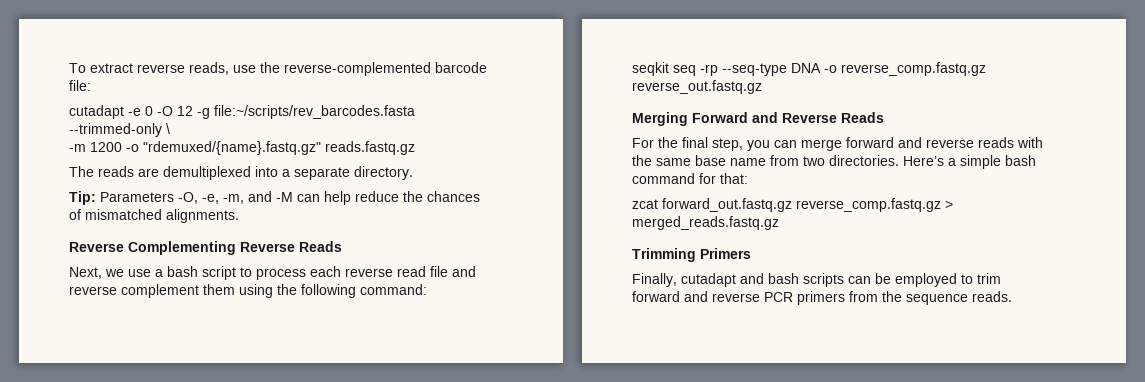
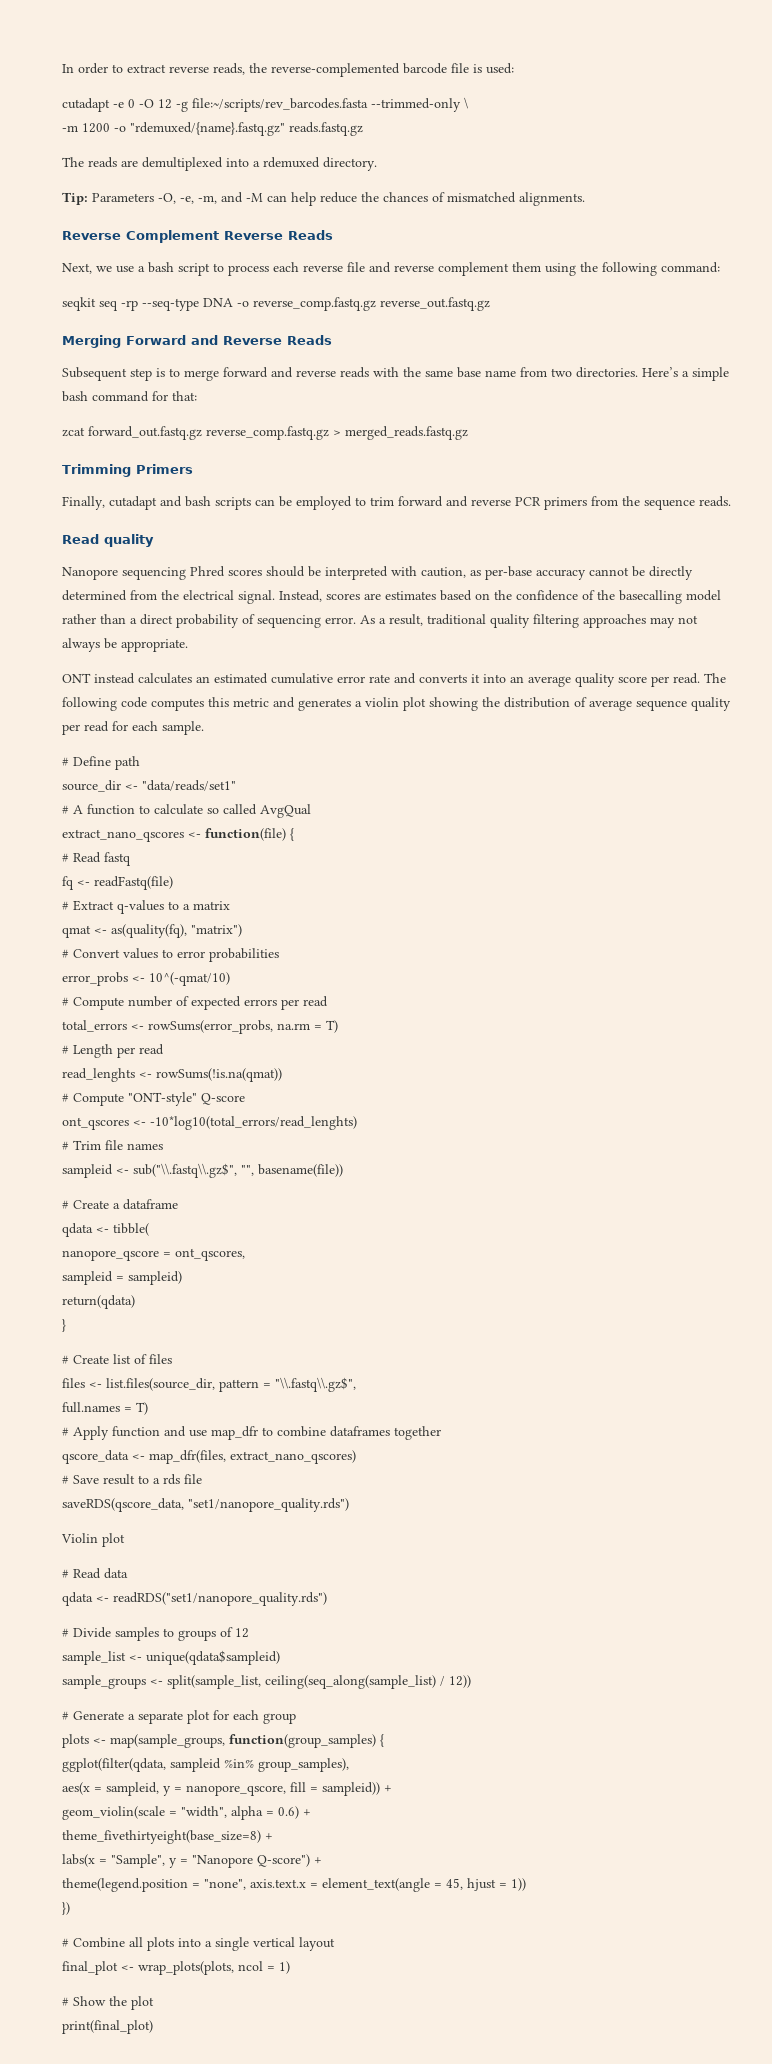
[69,63,86,73] To -> [62,63,123,74] In order to
[233,65,256,73] use -> (245, 69) none
[69,80,91,91] file: -> [451,63,514,74] file is used:
[294,167,350,180] separate -> [263,157,320,168] rdemuxed
[128,241,236,255] Complementing -> [126,230,219,243] Complement
[397,266,426,277] read -> (343, 268) none
[632,137,797,151] For the final step, you can -> [62,367,180,381] Subsequent step is to
(1012, 296) none -> [62,534,154,547] [62,566,693,580] [62,590,721,604] [62,614,698,628] [62,638,188,652] [62,673,726,687] [62,697,731,711] [62,721,204,735] [62,756,140,770] [62,780,236,792] [62,804,311,818] [62,828,294,842] [62,852,131,866] [62,876,173,890] [62,900,230,914] [62,924,242,938] [62,948,279,962] [62,972,230,986] [62,996,328,1010] [62,1020,338,1034] [62,1044,164,1058] [62,1068,282,1082] [62,1092,245,1106] [62,1116,357,1130] [62,1140,163,1150] [62,1163,343,1178] [62,1199,178,1210] [62,1223,149,1237] [62,1248,245,1261] [62,1271,182,1285] [62,1295,135,1309] [62,1319,66,1332] [62,1354,172,1364] [62,1377,356,1392] [62,1402,148,1415] [62,1426,441,1440] [62,1450,356,1464] [62,1474,202,1485] [62,1498,349,1512] [61,1533,125,1547] [62,1568,128,1579] [62,1592,327,1606] [62,1627,249,1641] [62,1650,280,1665] [62,1675,471,1689] [62,1710,296,1724] [62,1734,384,1748] [62,1758,349,1772] [62,1782,392,1796] [62,1806,311,1820] [62,1830,273,1844] [62,1854,322,1868] [62,1878,526,1892] [62,1902,70,1915] [62,1937,335,1951] [62,1961,290,1975] [62,1996,154,2010] [62,2020,153,2034] // Read quality // Nanopore sequencing Phred scores should be interpreted with caution, as per-base accuracy cannot be directly determined from the electrical signal. Instead, scores are estimates based on the confidence of the basecalling model rather than a direct probability of sequencing error. As a result, traditional quality filtering approaches may not always be appropriate. // ONT instead calculates an estimated cumulative error rate and converts it into an average quality score per read. The following code computes this metric and generates a violin plot showing the distribution of average sequence quality per read for each sample. // # Define path // source_dir <- "data/reads/set1" // # A function to calculate so called AvgQual // extract_nano_qscores <- function(file) { // # Read fastq // fq <- readFastq(file) // # Extract q-values to a matrix // qmat <- as(quality(fq), "matrix") // # Convert values to error probabilities // error_probs <- 10^(-qmat/10) // # Compute number of expected errors per read // total_errors <- rowSums(error_probs, na.rm = T) // # Length per read // read_lenghts <- rowSums(!is.na(qmat)) // # Compute "ONT-style" Q-score // ont_qscores <- -10*log10(total_errors/read_lenghts) // # Trim file names // sampleid <- sub("\\.fastq\\.gz$", "", basename(file)) // # Create a dataframe // qdata <- tibble( // nanopore_qscore = ont_qscores, // sampleid = sampleid) // return(qdata) // } // # Create list of files // files <- list.files(source_dir, pattern = "\\.fastq\\.gz$", // full.names = T) // # Apply function and use map_dfr to combine dataframes together // qscore_data <- map_dfr(files, extract_nano_qscores) // # Save result to a rds file // saveRDS(qscore_data, "set1/nanopore_quality.rds") // Violin plot // # Read data // qdata <- readRDS("set1/nanopore_quality.rds") // # Divide samples to groups of 12 // sample_list <- unique(qdata$sampleid) // sample_groups <- split(sample_list, ceiling(seq_along(sample_list) / 12)) // # Generate a separate plot for each group // plots <- map(sample_groups, function(group_samples) { // ggplot(filter(qdata, sampleid %in% group_samples), // aes(x = sampleid, y = nanopore_qscore, fill = sampleid)) + // geom_violin(scale = "width", alpha = 0.6) + // theme_fivethirtyeight(base_size=8) + // labs(x = "Sample", y = "Nanopore Q-score") + // theme(legend.position = "none", axis.text.x = element_text(angle = 45, hjust = 1)) // }) // # Combine all plots into a single vertical layout // final_plot <- wrap_plots(plots, ncol = 1) // # Show the plot // print(final_plot)

